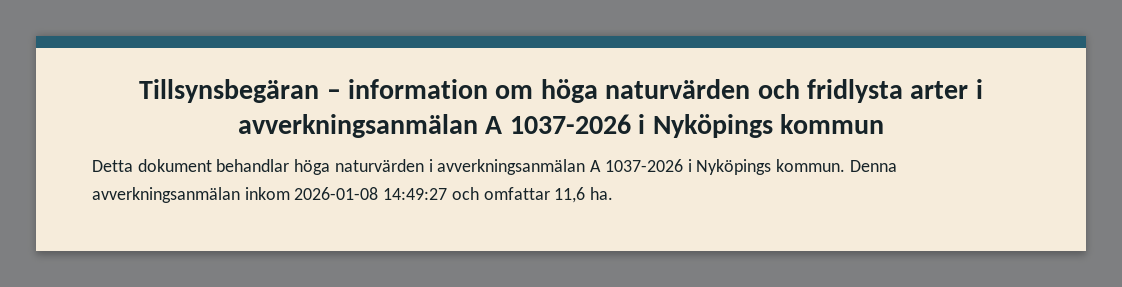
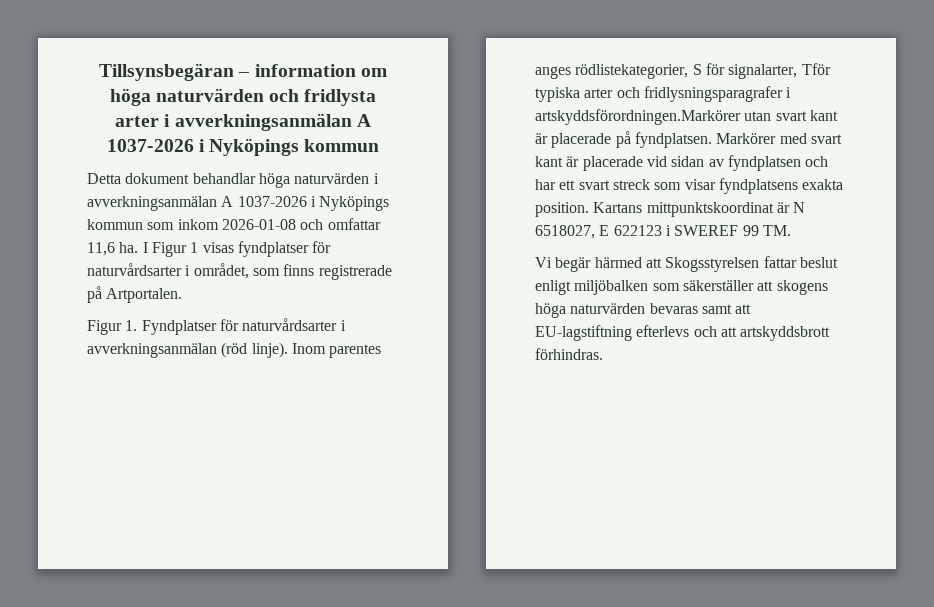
[775,159,897,172] [92,187,240,203] kommun. Denna avverkningsanmälan -> [87,219,175,230] kommun som
[383,188,448,200] 14:49:27 -> (296, 224) none
(614, 193) none -> [142,241,332,257] [87,263,392,280] [87,286,183,303] [87,318,346,335] [87,342,382,358] [535,63,831,79] [535,86,792,102] [535,109,838,125] [535,131,842,148] [535,155,829,171] [535,178,844,194] [535,202,806,217] [535,225,791,239] [535,256,838,272] [535,280,828,295] [535,303,752,318] [535,325,831,341] [535,348,603,360] I Figur 1 visas fyndplatser för naturvårdsarter i området, som finns registrerade på Artportalen. // Figur 1. Fyndplatser för naturvårdsarter i avverkningsanmälan (röd linje). Inom parentes anges rödlistekategorier, S för signalarter, Tför typiska arter och fridlysningsparagrafer i artskyddsförordningen.Markörer utan svart kant är placerade på fyndplatsen. Markörer med svart kant är placerade vid sidan av fyndplatsen och har ett svart streck som visar fyndplatsens exakta position. Kartans mittpunktskoordinat är N 6518027, E 622123 i SWEREF 99 TM. // Vi begär härmed att Skogsstyrelsen fattar beslut enligt miljöbalken som säkerställer att skogens höga naturvärden bevaras samt att EU-lagstiftning efterlevs och att artskyddsbrott förhindras.

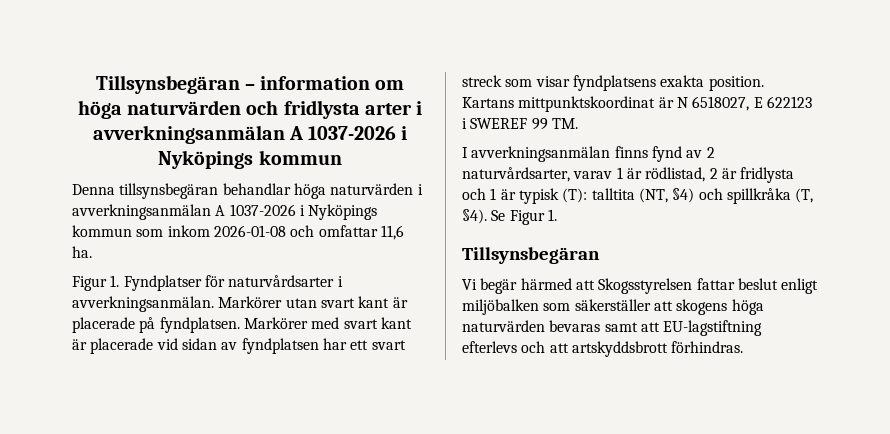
[87,173,190,184] Detta dokument -> [72,183,219,199] Denna tillsynsbegäran
[142,241,332,257] [87,263,392,280] [87,286,183,303] I Figur 1 visas fyndplatser för naturvårdsarter i området, som finns registrerade på Artportalen. -> (92, 252) none
[87,342,382,358] [535,63,831,79] [535,86,792,102] [535,109,741,125] avverkningsanmälan (röd linje). Inom parentes anges rödlistekategorier, S för signalarter, Tför typiska arter och fridlysningsparagrafer i artskyddsförordningen.Markörer -> [72,296,283,312] avverkningsanmälan. Markörer
[805,156,829,167] och -> (319, 346) none
(791, 230) none -> [462,146,715,162] [462,167,795,183] [462,188,814,204] [462,209,557,225] [462,247,600,264] // I avverkningsanmälan finns fynd av 2 naturvårdsarter, varav 1 är rödlistad, 2 är fridlysta och 1 är typisk (T): talltita (NT, §4) och spillkråka (T, §4). Se Figur 1. // Tillsynsbegäran

